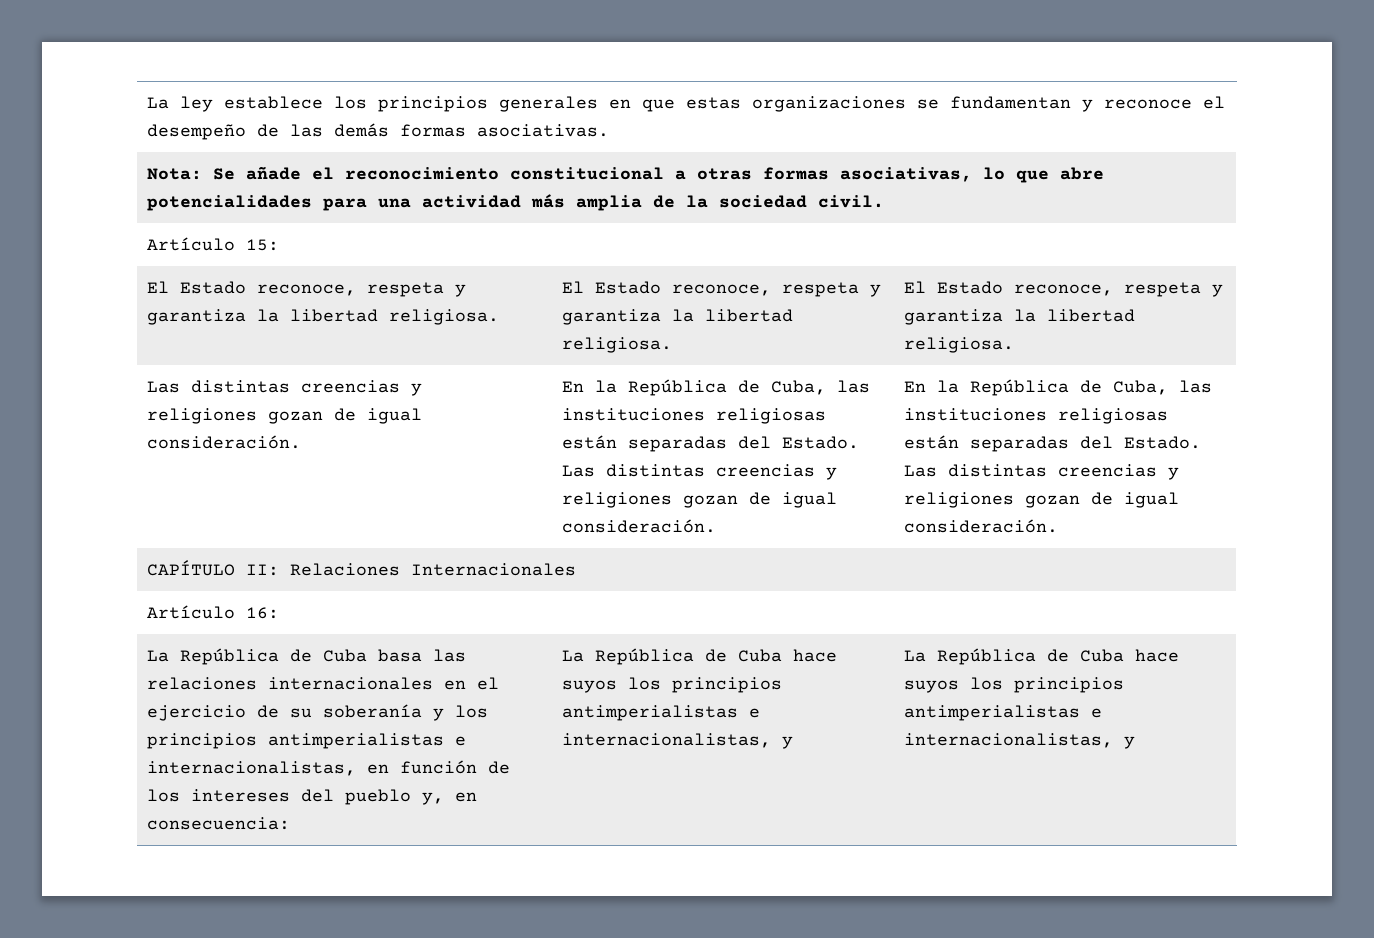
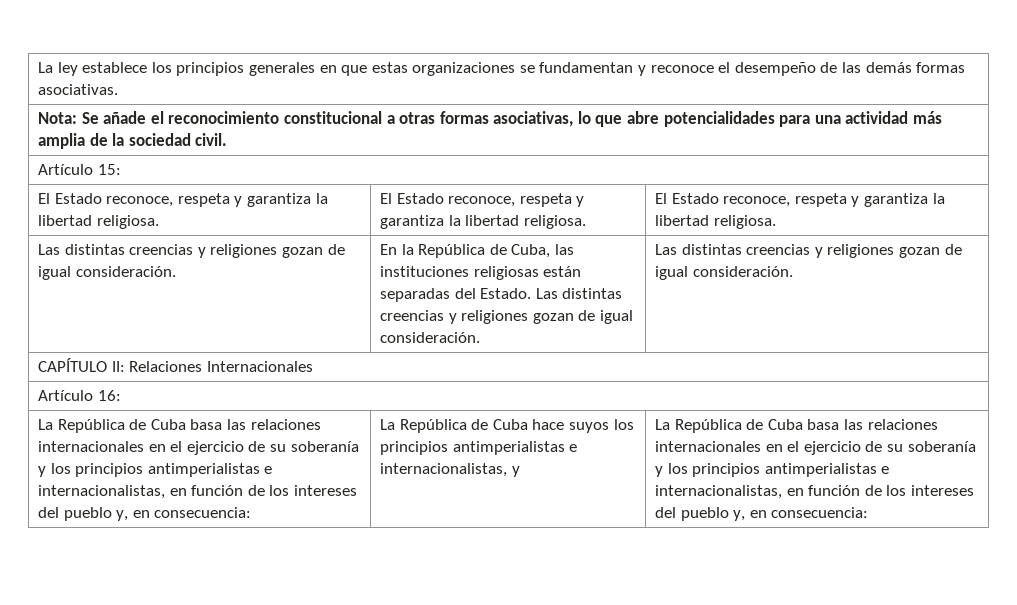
[904,379,1213,396] [904,408,1169,424] [904,435,1202,452] En la República de Cuba, las instituciones religiosas están separadas del Estado. -> (480, 337) none
[1135,649,1180,662] [904,677,1125,693] [904,705,1103,721] [904,733,1136,749] hace suyos los principios antimperialistas e internacionalistas, y -> [807,419,938,430] [654,441,976,455] [654,463,890,477] [654,485,974,499] [654,507,869,521] basa las relaciones internacionales en el ejercicio de su soberanía y los principios antimperialistas e internacionalistas, en función de los intereses del pueblo y, en consecuencia:

